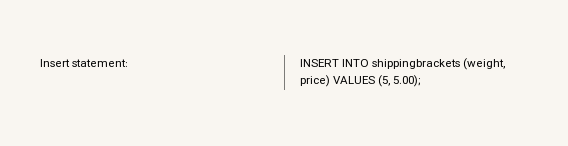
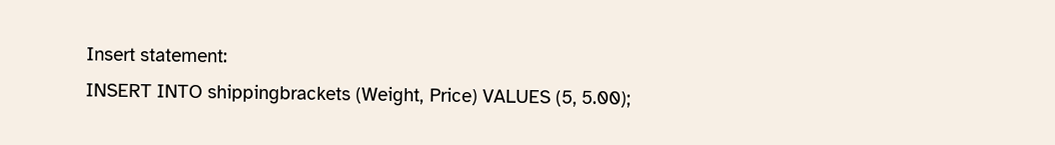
[463,58,506,70] [300,75,330,87] (weight, price) -> [355,86,478,107] (Weight, Price)

